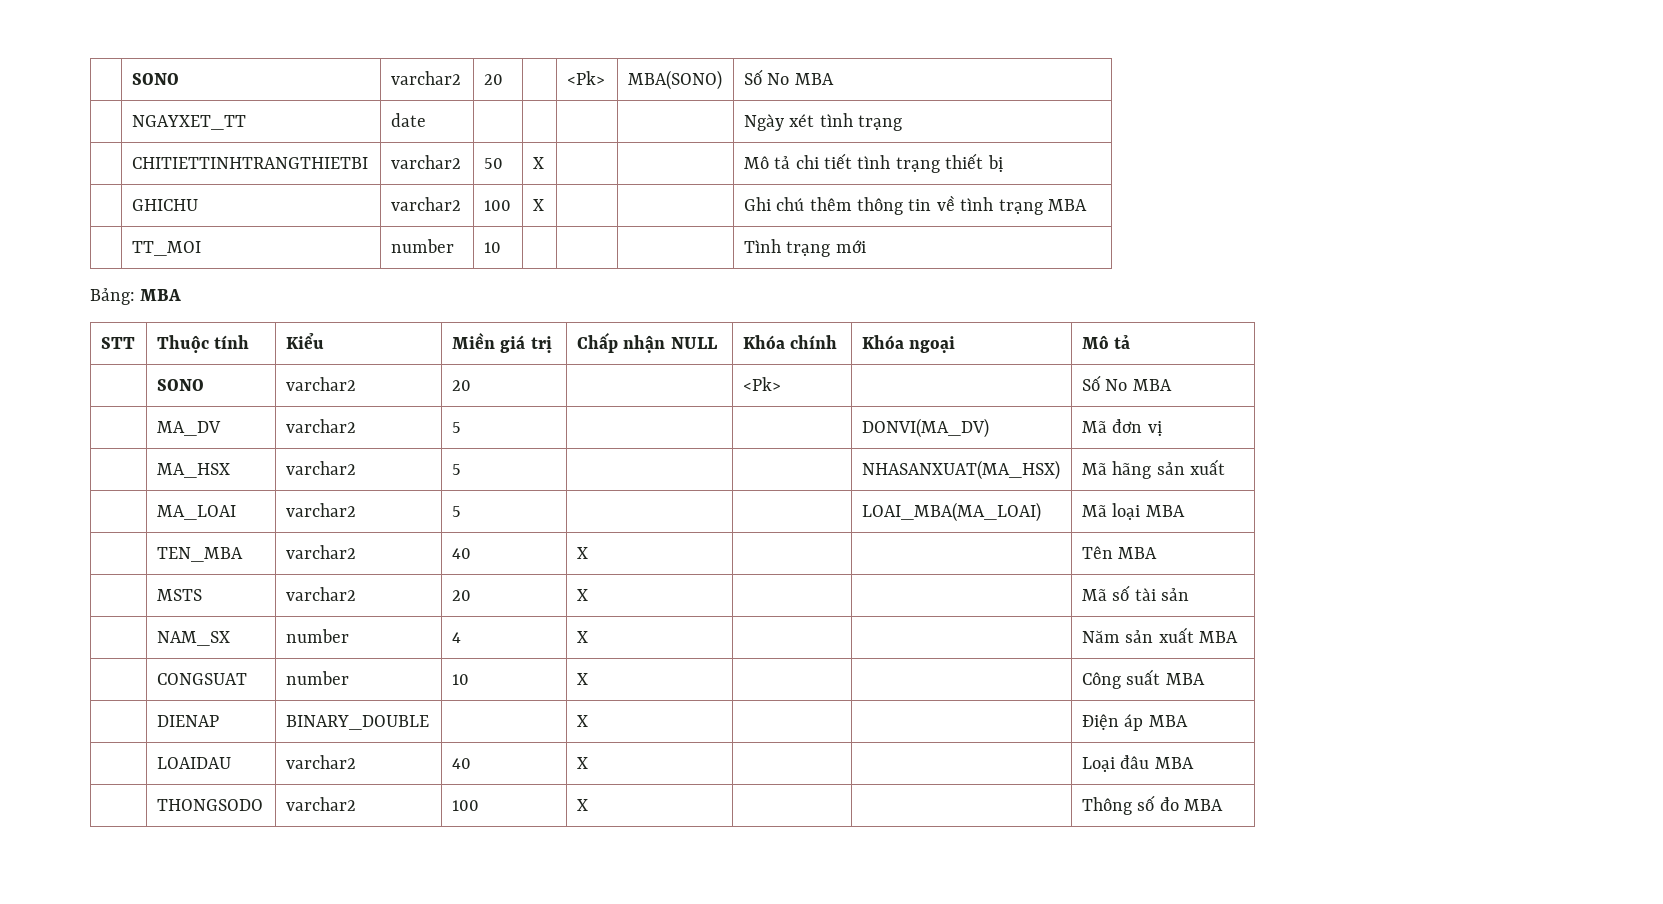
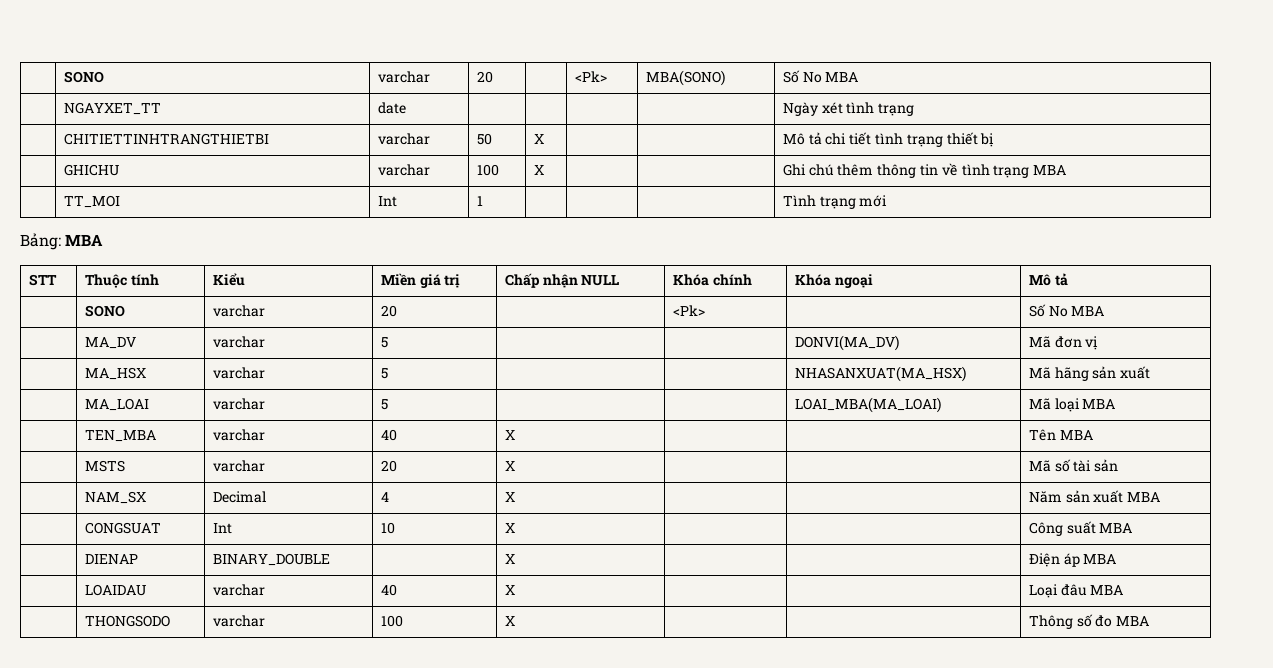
[131,73,179,85] [390,71,461,85] | SONO | varchar2 -> [63,71,104,83] [377,71,430,83] | SONO | varchar
[390,155,461,169] varchar2 -> [377,133,430,145] varchar
[390,197,461,211] varchar2 -> [377,164,430,176] varchar
[390,239,454,253] [483,242,501,253] number | 10 -> [377,196,397,207] [476,196,483,206] Int | 1
[285,377,356,391] varchar2 -> [212,305,265,317] varchar
[285,419,356,433] varchar2 -> [212,336,265,348] varchar
[285,461,356,475] varchar2 -> [212,367,265,379] varchar
[285,503,356,517] varchar2 -> [212,398,265,410] varchar
[285,545,356,559] varchar2 -> [212,429,265,441] varchar
[285,587,356,601] varchar2 -> [212,460,265,472] varchar
[285,629,349,643] number -> [212,491,266,503] Decimal
[285,671,349,685] number -> [212,523,232,534] Int
[285,755,356,769] varchar2 -> [212,584,265,596] varchar
[285,797,356,811] varchar2 -> [212,615,265,627] varchar

